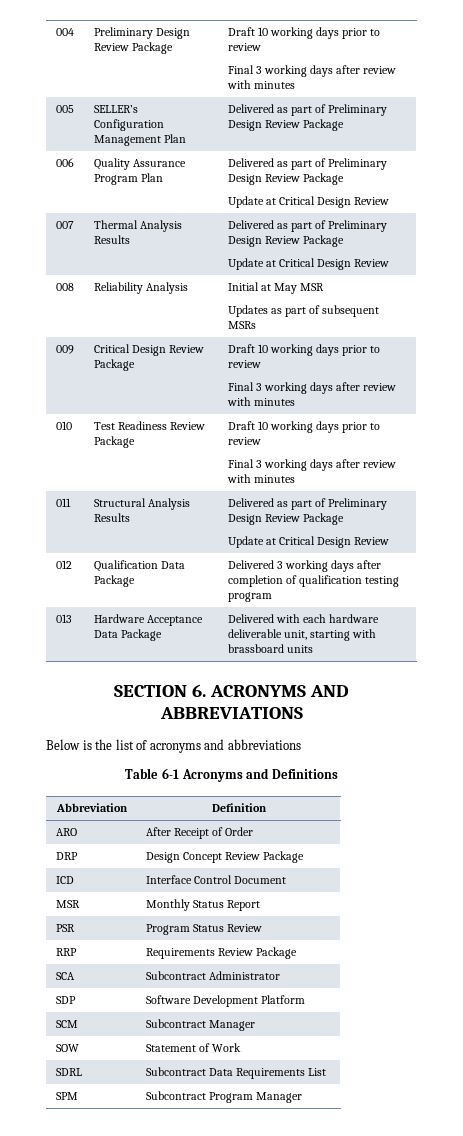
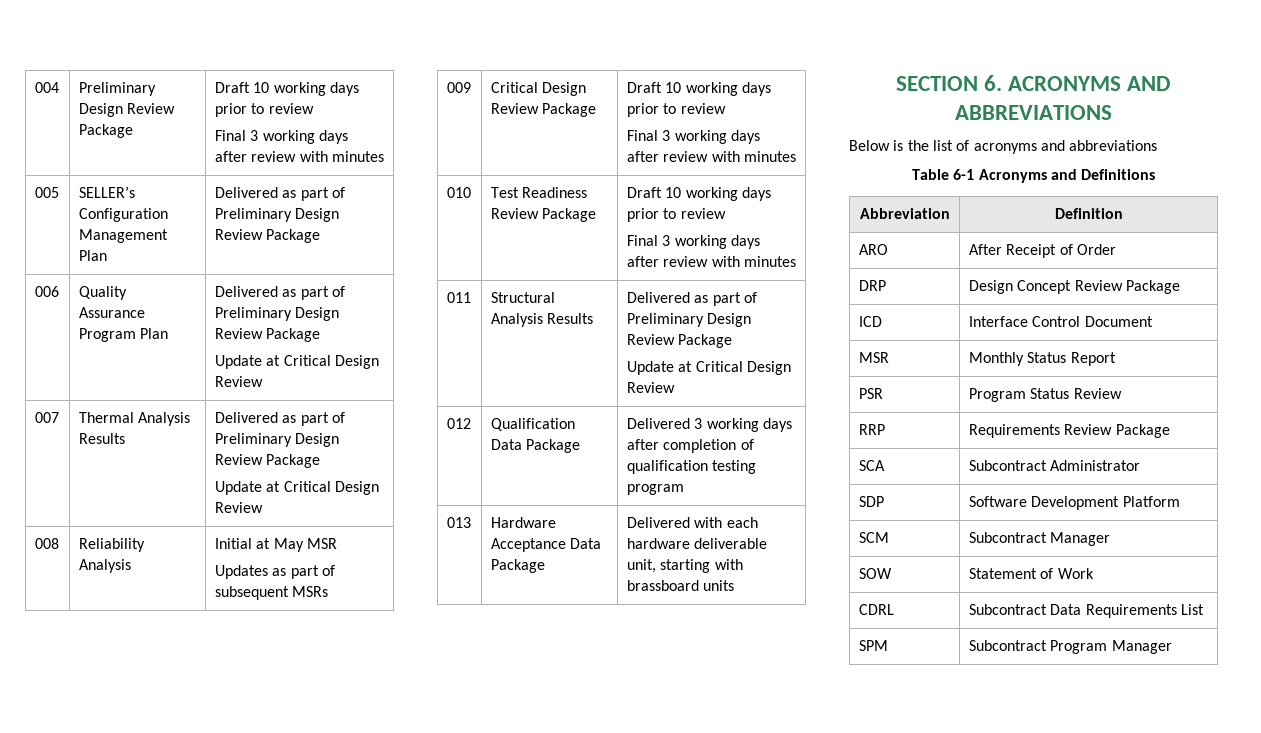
[55,1068,82,1076] SDRL -> [858,604,894,615] CDRL

